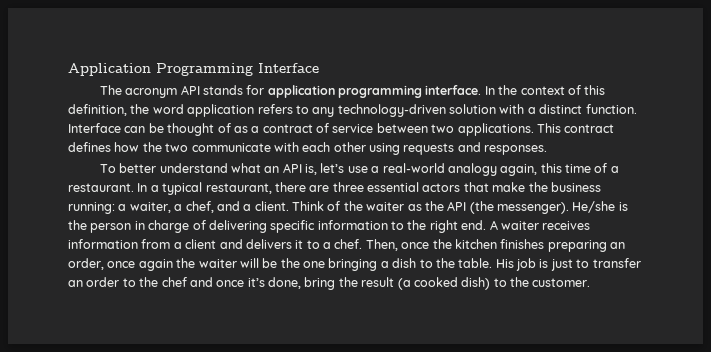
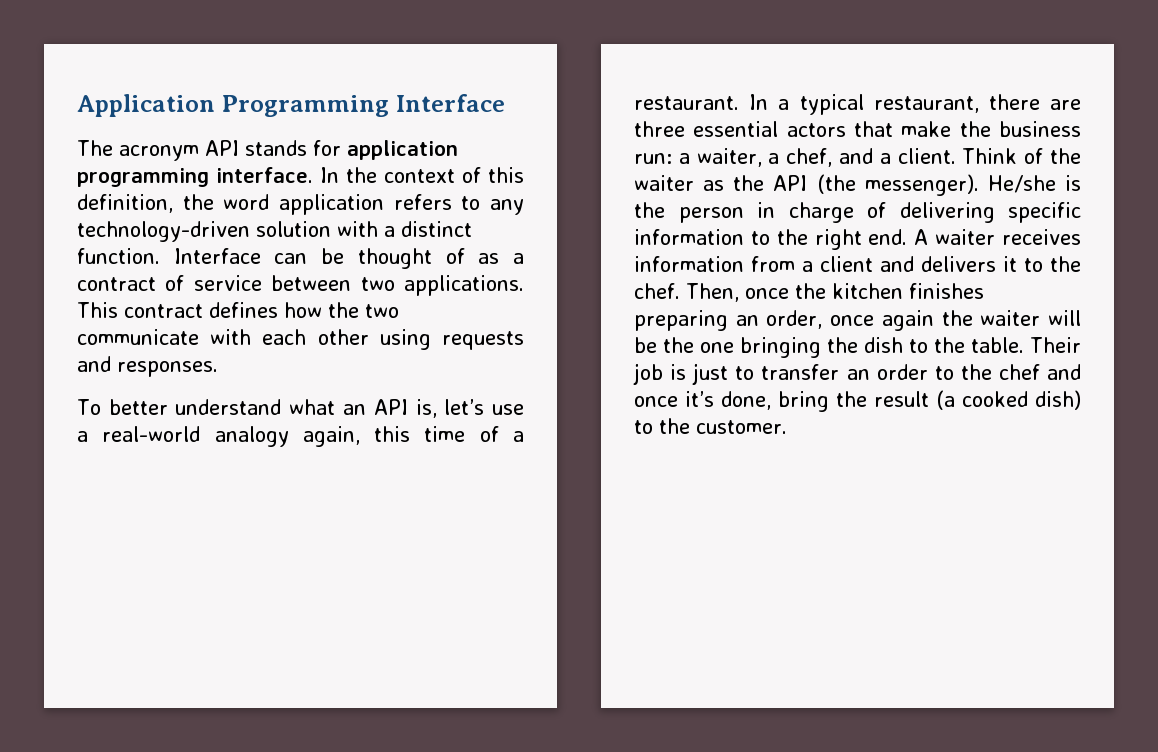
[68,202,115,214] running: -> [634,153,672,164] run:
[323,242,331,249] a -> [1050,256,1081,272] the
[380,261,389,268] a -> [827,337,858,353] the
[495,259,514,268] His -> [1030,337,1081,353] Their

